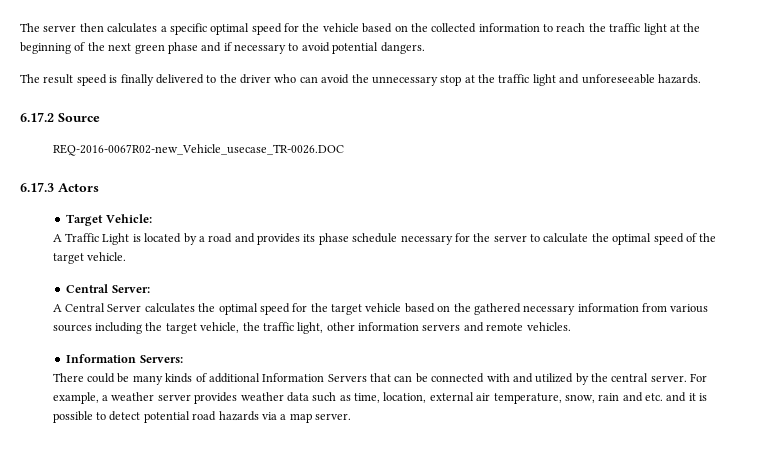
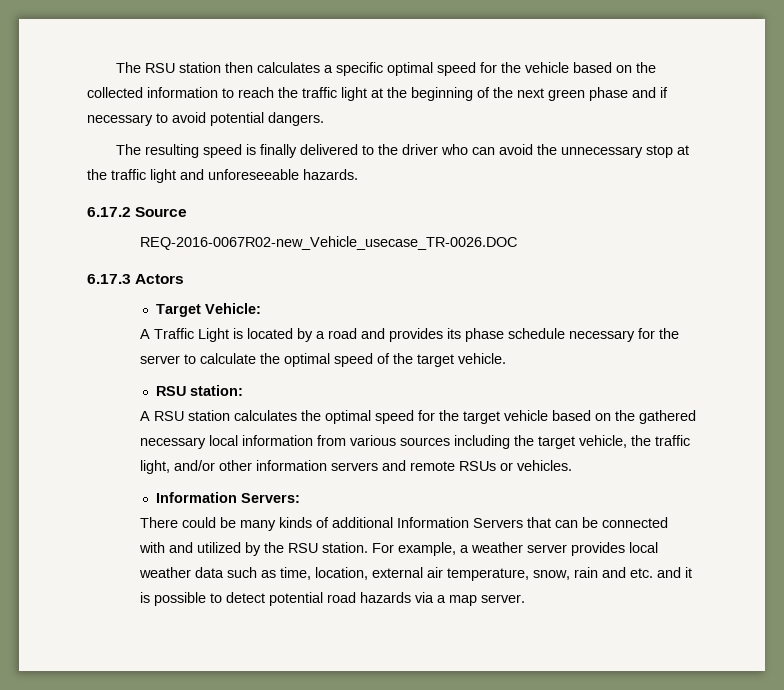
[20,23,77,32] The server -> [116,62,222,73] The RSU station
[43,74,74,84] result -> [145,144,200,158] resulting
[66,284,150,293] [52,303,142,312] Central Server: // A Central Server -> [156,385,244,396] [140,410,231,421] RSU station: // A RSU station
(576, 310) none -> [209,435,239,446] local
(324, 328) none -> [174,460,216,471] and/or
(524, 327) none -> [459,461,514,471] RSUs or
[611,373,687,382] central server. -> [288,542,369,553] RSU station.
(238, 398) none -> [629,542,659,553] local

